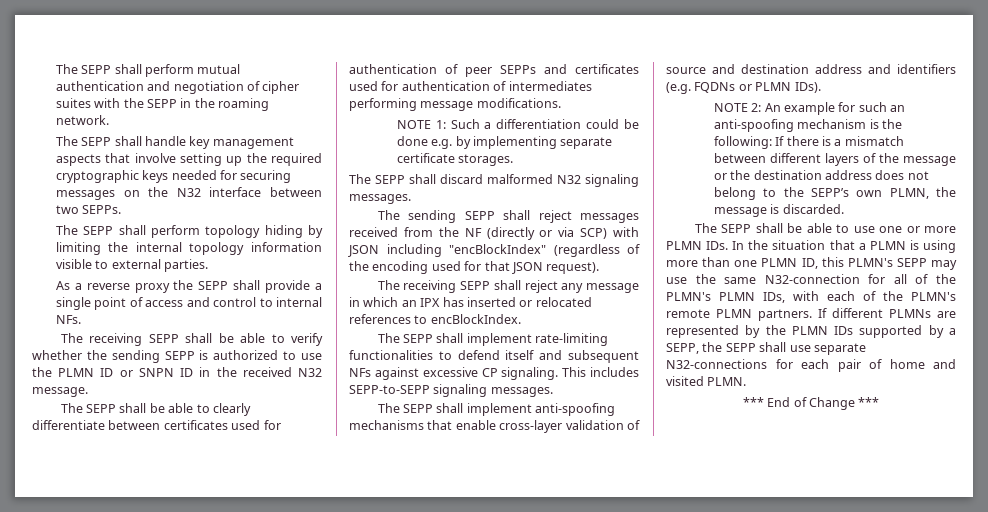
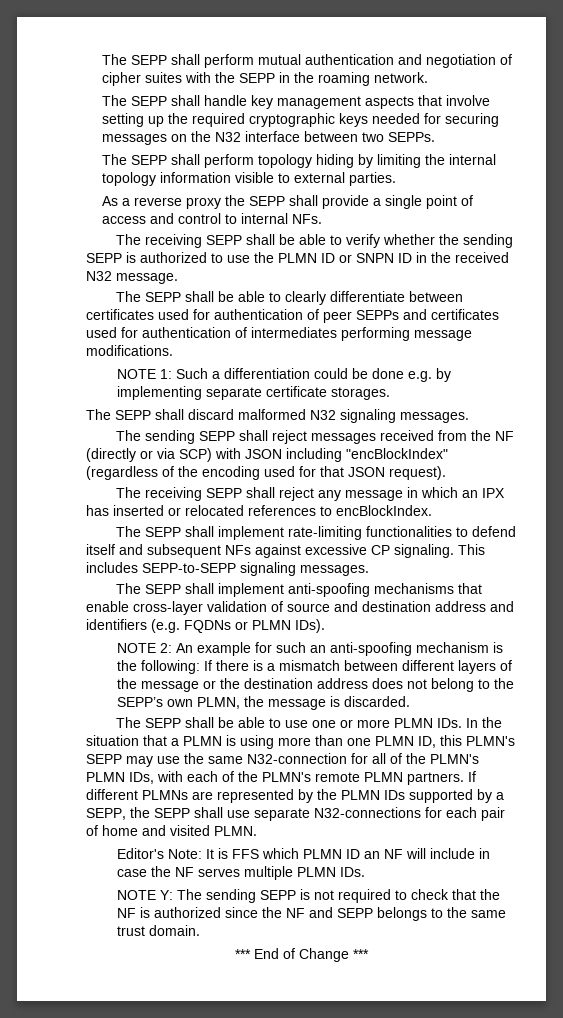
(747, 381) none -> [117,848,491,859] [117,866,366,880] [117,889,501,903] [117,907,507,921] [117,925,201,936] // Editor's Note: It is FFS which PLMN ID an NF will include in case the NF serves multiple PLMN IDs. // NOTE Y: The sending SEPP is not required to check that the NF is authorized since the NF and SEPP belongs to the same trust domain.

